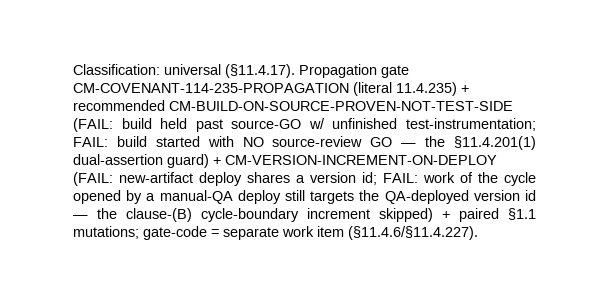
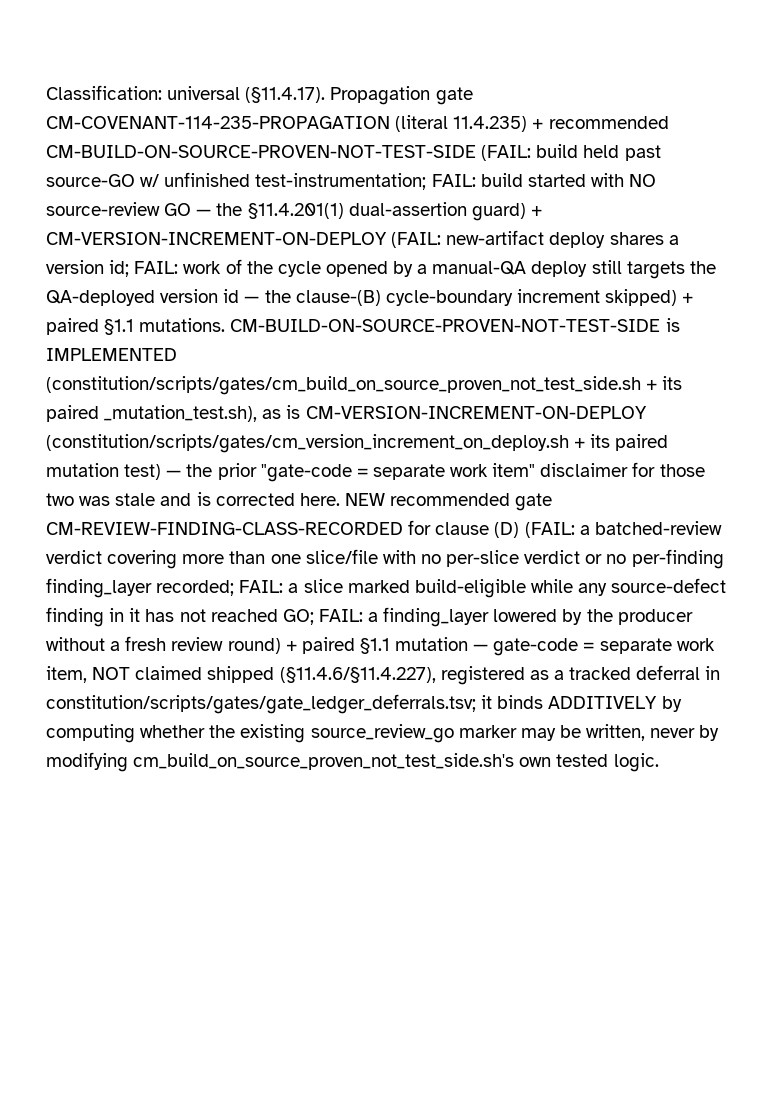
[73,226,478,240] mutations; gate-code = separate work item (§11.4.6/§11.4.227). -> [139,318,680,332] [46,348,177,361] [46,376,683,395] [46,405,647,422] [46,434,669,453] [46,462,705,482] [46,492,553,511] [46,520,722,538] [46,549,724,569] [46,578,727,598] [46,607,693,627] [46,636,715,656] [46,665,721,685] [46,694,682,714] [46,724,720,743] [46,752,659,772] mutations. CM-BUILD-ON-SOURCE-PROVEN-NOT-TEST-SIDE is IMPLEMENTED (constitution/scripts/gates/cm_build_on_source_proven_not_test_side.sh + its paired _mutation_test.sh), as is CM-VERSION-INCREMENT-ON-DEPLOY (constitution/scripts/gates/cm_version_increment_on_deploy.sh + its paired mutation test) — the prior "gate-code = separate work item" disclaimer for those two was stale and is corrected here. NEW recommended gate CM-REVIEW-FINDING-CLASS-RECORDED for clause (D) (FAIL: a batched-review verdict covering more than one slice/file with no per-slice verdict or no per-finding finding_layer recorded; FAIL: a slice marked build-eligible while any source-defect finding in it has not reached GO; FAIL: a finding_layer lowered by the producer without a fresh review round) + paired §1.1 mutation — gate-code = separate work item, NOT claimed shipped (§11.4.6/§11.4.227), registered as a tracked deferral in constitution/scripts/gates/gate_ledger_deferrals.tsv; it binds ADDITIVELY by computing whether the existing source_review_go marker may be written, never by modifying cm_build_on_source_proven_not_test_side.sh's own tested logic.

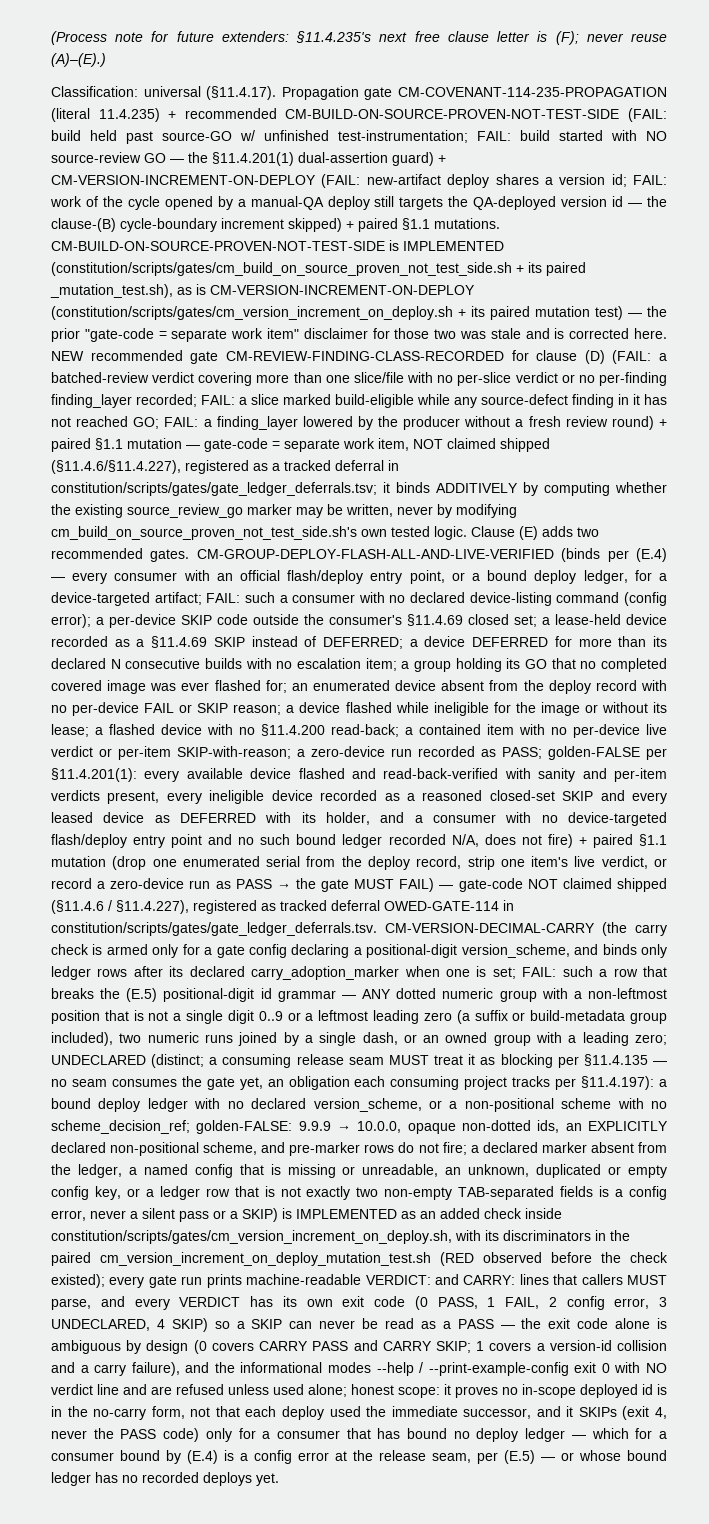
(46, 92) none -> [51,31,667,45] [51,53,106,67] (Process note for future extenders: §11.4.235's next free clause letter is (F); never reuse (A)–(E).) //
(659, 762) none -> [471,526,599,540] [51,548,667,562] [51,570,667,584] [51,592,667,606] [51,614,667,628] [51,636,667,649] [51,658,667,672] [51,680,667,694] [51,702,667,716] [51,724,667,738] [51,746,667,760] [51,768,667,782] [51,790,667,804] [51,812,667,826] [51,834,668,848] [51,856,668,870] [51,878,667,892] [51,900,514,914] [51,922,667,936] [51,944,668,958] [51,966,668,980] [51,988,667,1002] [51,1010,667,1024] [51,1032,667,1046] [51,1054,667,1068] [51,1076,667,1090] [51,1098,667,1112] [51,1120,668,1134] [51,1142,668,1156] [51,1164,667,1178] [51,1186,667,1200] [51,1208,562,1222] [51,1230,630,1244] [51,1252,668,1266] [51,1274,667,1288] [51,1296,667,1310] [51,1318,668,1332] [51,1340,667,1354] [51,1362,667,1376] [51,1384,667,1398] [51,1406,667,1420] [51,1428,668,1442] [51,1450,667,1464] [51,1472,279,1486] Clause (E) adds two recommended gates. CM-GROUP-DEPLOY-FLASH-ALL-AND-LIVE-VERIFIED (binds per (E.4) — every consumer with an official flash/deploy entry point, or a bound deploy ledger, for a device-targeted artifact; FAIL: such a consumer with no declared device-listing command (config error); a per-device SKIP code outside the consumer's §11.4.69 closed set; a lease-held device recorded as a §11.4.69 SKIP instead of DEFERRED; a device DEFERRED for more than its declared N consecutive builds with no escalation item; a group holding its GO that no completed covered image was ever flashed for; an enumerated device absent from the deploy record with no per-device FAIL or SKIP reason; a device flashed while ineligible for the image or without its lease; a flashed device with no §11.4.200 read-back; a contained item with no per-device live verdict or per-item SKIP-with-reason; a zero-device run recorded as PASS; golden-FALSE per §11.4.201(1): every available device flashed and read-back-verified with sanity and per-item verdicts present, every ineligible device recorded as a reasoned closed-set SKIP and every leased device as DEFERRED with its holder, and a consumer with no device-targeted flash/deploy entry point and no such bound ledger recorded N/A, does not fire) + paired §1.1 mutation (drop one enumerated serial from the deploy record, strip one item's live verdict, or record a zero-device run as PASS → the gate MUST FAIL) — gate-code NOT claimed shipped (§11.4.6 / §11.4.227), registered as tracked deferral OWED-GATE-114 in constitution/scripts/gates/gate_ledger_deferrals.tsv. CM-VERSION-DECIMAL-CARRY (the carry check is armed only for a gate config declaring a positional-digit version_scheme, and binds only ledger rows after its declared carry_adoption_marker when one is set; FAIL: such a row that breaks the (E.5) positional-digit id grammar — ANY dotted numeric group with a non-leftmost position that is not a single digit 0..9 or a leftmost leading zero (a suffix or build-metadata group included), two numeric runs joined by a single dash, or an owned group with a leading zero; UNDECLARED (distinct; a consuming release seam MUST treat it as blocking per §11.4.135 — no seam consumes the gate yet, an obligation each consuming project tracks per §11.4.197): a bound deploy ledger with no declared version_scheme, or a non-positional scheme with no scheme_decision_ref; golden-FALSE: 9.9.9 → 10.0.0, opaque non-dotted ids, an EXPLICITLY declared non-positional scheme, and pre-marker rows do not fire; a declared marker absent from the ledger, a named config that is missing or unreadable, an unknown, duplicated or empty config key, or a ledger row that is not exactly two non-empty TAB-separated fields is a config error, never a silent pass or a SKIP) is IMPLEMENTED as an added check inside constitution/scripts/gates/cm_version_increment_on_deploy.sh, with its discriminators in the paired cm_version_increment_on_deploy_mutation_test.sh (RED observed before the check existed); every gate run prints machine-readable VERDICT: and CARRY: lines that callers MUST parse, and every VERDICT has its own exit code (0 PASS, 1 FAIL, 2 config error, 3 UNDECLARED, 4 SKIP) so a SKIP can never be read as a PASS — the exit code alone is ambiguous by design (0 covers CARRY PASS and CARRY SKIP; 1 covers a version-id collision and a carry failure), and the informational modes --help / --print-example-config exit 0 with NO verdict line and are refused unless used alone; honest scope: it proves no in-scope deployed id is in the no-carry form, not that each deploy used the immediate successor, and it SKIPs (exit 4, never the PASS code) only for a consumer that has bound no deploy ledger — which for a consumer bound by (E.4) is a config error at the release seam, per (E.5) — or whose bound ledger has no recorded deploys yet.

